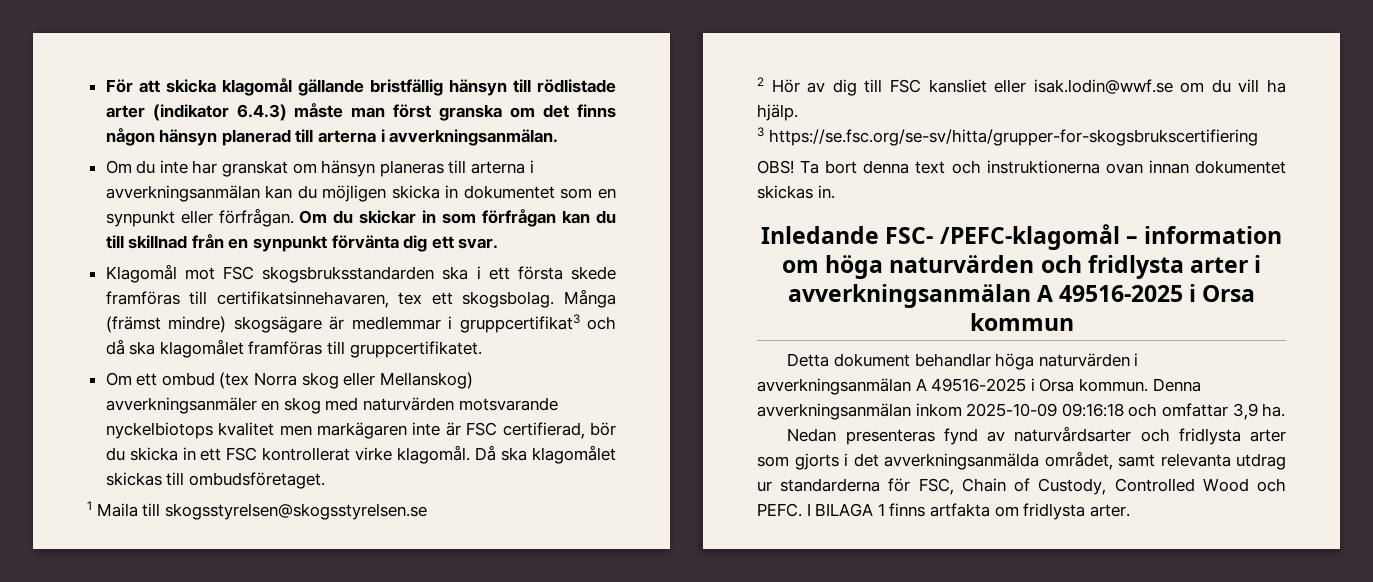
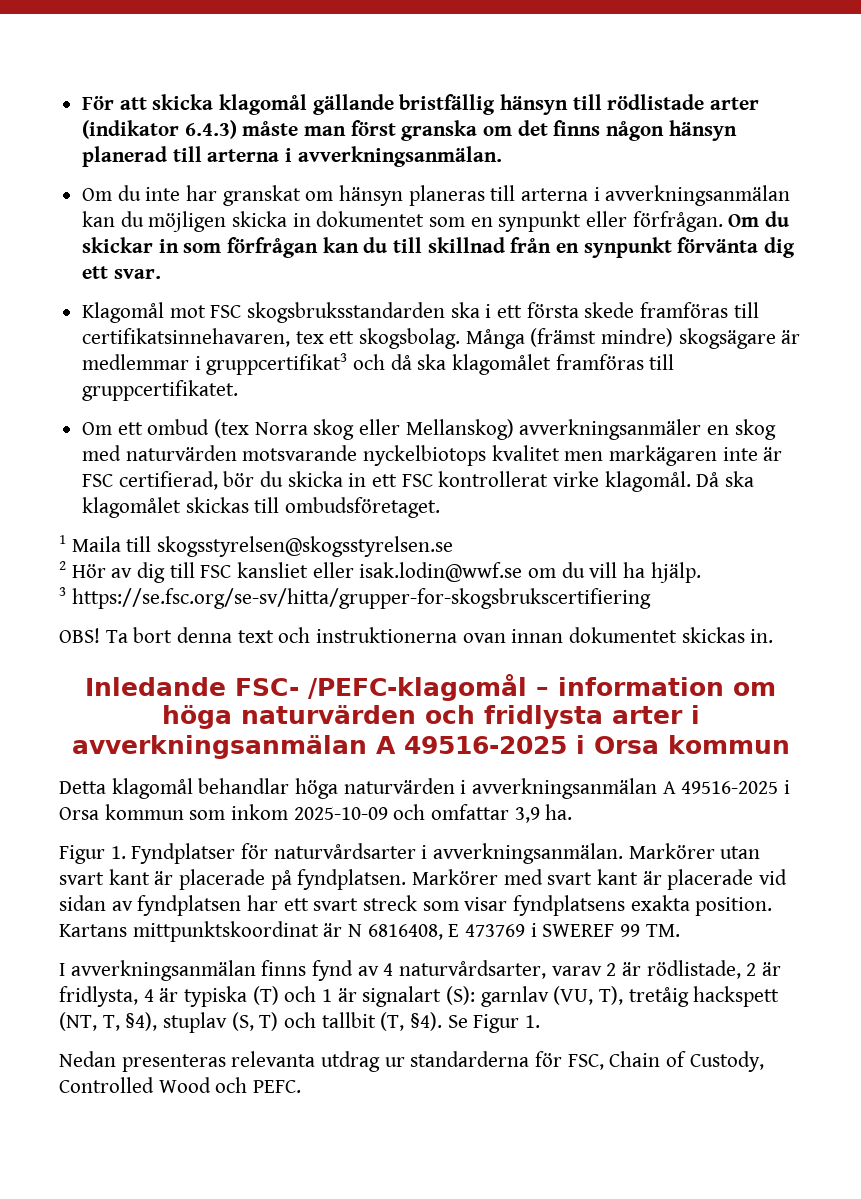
[833,353,910,367] dokument -> [111,778,193,799] klagomål
[1078,378,1201,392] [757,403,911,420] kommun. Denna avverkningsanmälan -> [104,804,226,820] kommun som
[1061,403,1124,417] 09:16:18 -> (388, 813) none
[787,426,1286,445] [757,451,1155,470] Nedan presenteras fynd av naturvårdsarter och fridlysta arter som gjorts i det avverkningsanmälda området, samt -> [59,843,761,864] [59,869,788,890] [59,895,773,916] [59,921,680,942] [59,960,782,981] [59,986,780,1007] [59,1012,541,1033] [59,1051,226,1072] Figur 1. Fyndplatser för naturvårdsarter i avverkningsanmälan. Markörer utan svart kant är placerade på fyndplatsen. Markörer med svart kant är placerade vid sidan av fyndplatsen har ett svart streck som visar fyndplatsens exakta position. Kartans mittpunktskoordinat är N 6816408, E 473769 i SWEREF 99 TM. // I avverkningsanmälan finns fynd av 4 naturvårdsarter, varav 2 är rödlistade, 2 är fridlysta, 4 är typiska (T) och 1 är signalart (S): garnlav (VU, T), tretåig hackspett (NT, T, §4), stuplav (S, T) och tallbit (T, §4). Se Figur 1. // Nedan presenteras
[806,503,1130,520] I BILAGA 1 finns artfakta om fridlysta arter. -> (302, 1086) none

